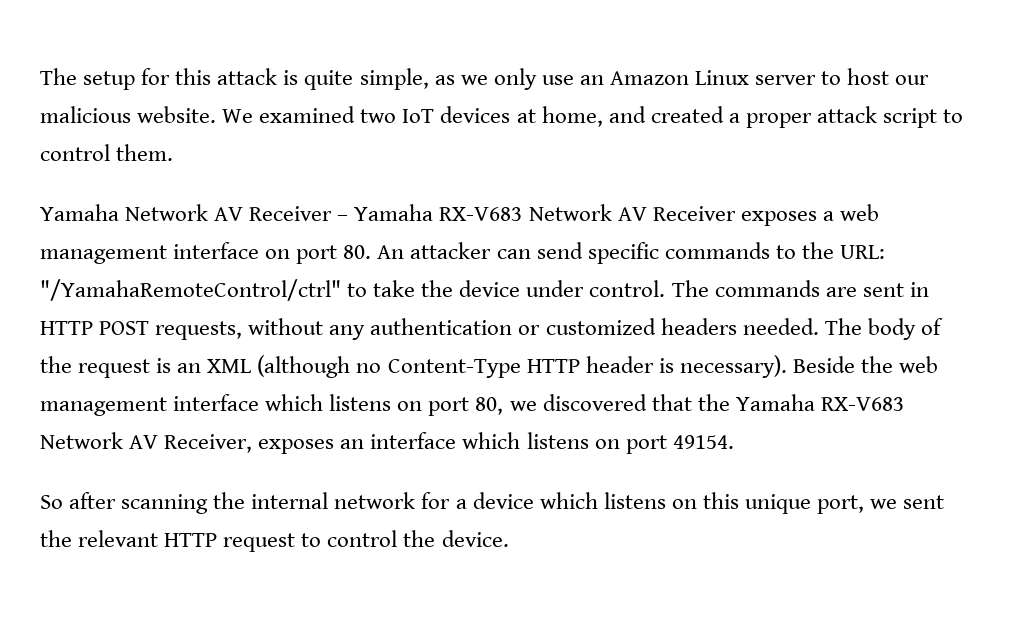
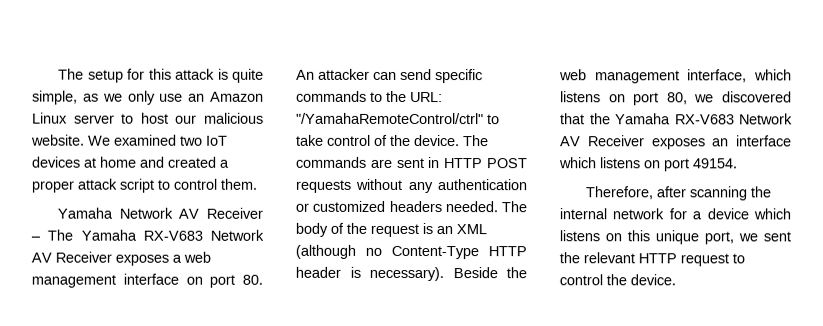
[541,106,603,127] home, -> [99,156,137,168] home
(349, 218) none -> [47,229,74,241] The
[421,280,666,297] the device under control. -> [327,134,460,147] control of the device.
[155,321,243,340] requests, -> [295,179,351,193] requests
[173,394,260,411] interface -> [687,69,748,83] interface,
[164,434,253,453] Receiver, -> [587,135,645,147] Receiver
[40,495,63,509] So -> [585,186,654,200] Therefore,

